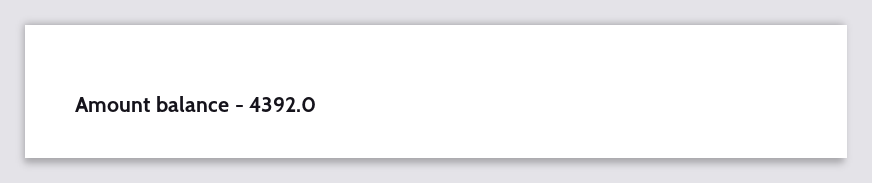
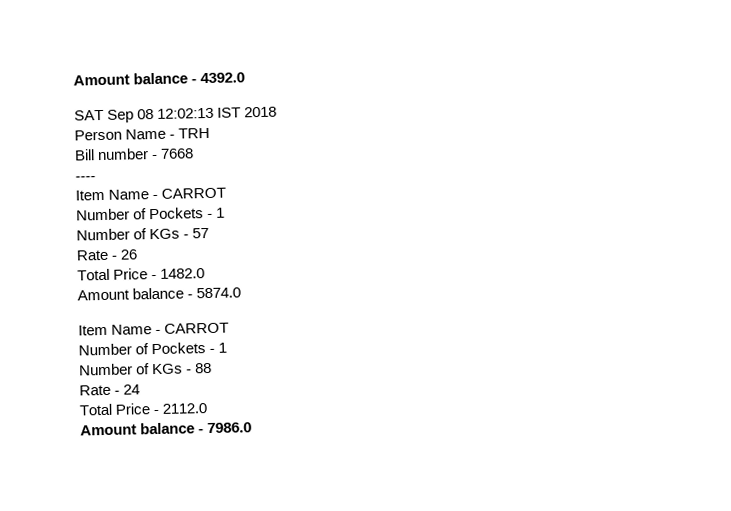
(317, 104) none -> [74,106,278,123] [74,127,211,141] [74,148,195,161] [75,176,96,181] [75,187,227,201] [76,207,226,221] [76,227,210,241] [76,249,139,261] [77,268,206,281] [77,287,242,301] [78,322,230,336] [78,342,228,356] [79,362,213,376] [79,384,141,396] [79,403,208,416] [80,422,253,436] // SAT Sep 08 12:02:13 IST 2018 // Person Name - TRH // Bill number - 7668 // ---- // Item Name - CARROT // Number of Pockets - 1 // Number of KGs - 57 // Rate - 26 // Total Price - 1482.0 // Amount balance - 5874.0 // Item Name - CARROT // Number of Pockets - 1 // Number of KGs - 88 // Rate - 24 // Total Price - 2112.0 // Amount balance - 7986.0

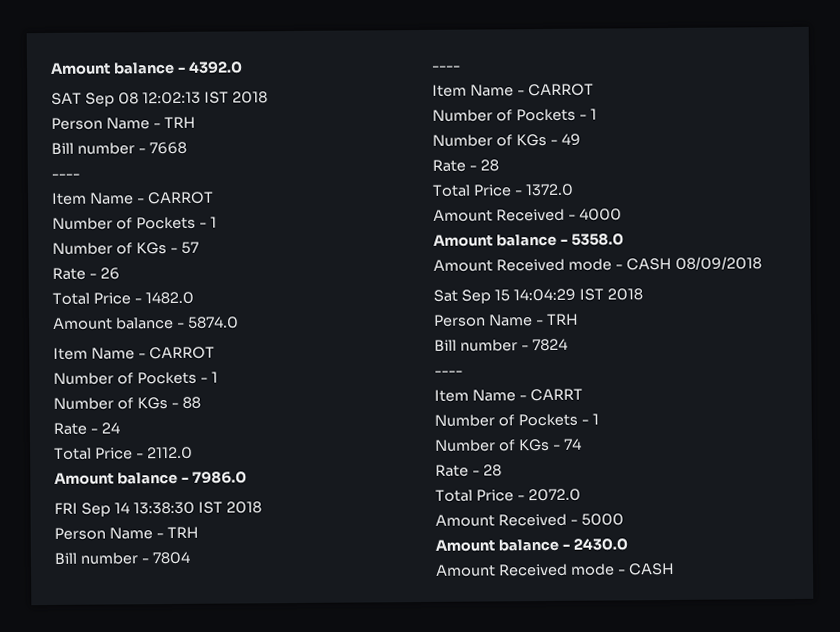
(253, 428) none -> [54,501,262,517] [54,526,199,540] [54,551,190,565] [431,65,461,71] [432,83,594,97] [432,108,597,122] [432,133,581,147] [432,159,499,172] [432,183,574,197] [433,208,622,222] [433,233,624,247] [433,256,762,272] [433,288,643,304] [433,313,579,327] [434,338,568,352] [434,370,463,376] [434,388,583,402] [434,413,599,427] [434,438,582,452] [435,464,502,477] [435,488,581,502] [435,513,624,527] [435,538,628,552] [435,562,675,577] // FRI Sep 14 13:38:30 IST 2018 // Person Name - TRH // Bill number - 7804 // ---- // Item Name - CARROT // Number of Pockets - 1 // Number of KGs - 49 // Rate - 28 // Total Price - 1372.0 // Amount Received - 4000 // Amount balance - 5358.0 // Amount Received mode - CASH 08/09/2018 // Sat Sep 15 14:04:29 IST 2018 // Person Name - TRH // Bill number - 7824 // ---- // Item Name - CARRT // Number of Pockets - 1 // Number of KGs - 74 // Rate - 28 // Total Price - 2072.0 // Amount Received - 5000 // Amount balance - 2430.0 // Amount Received mode - CASH

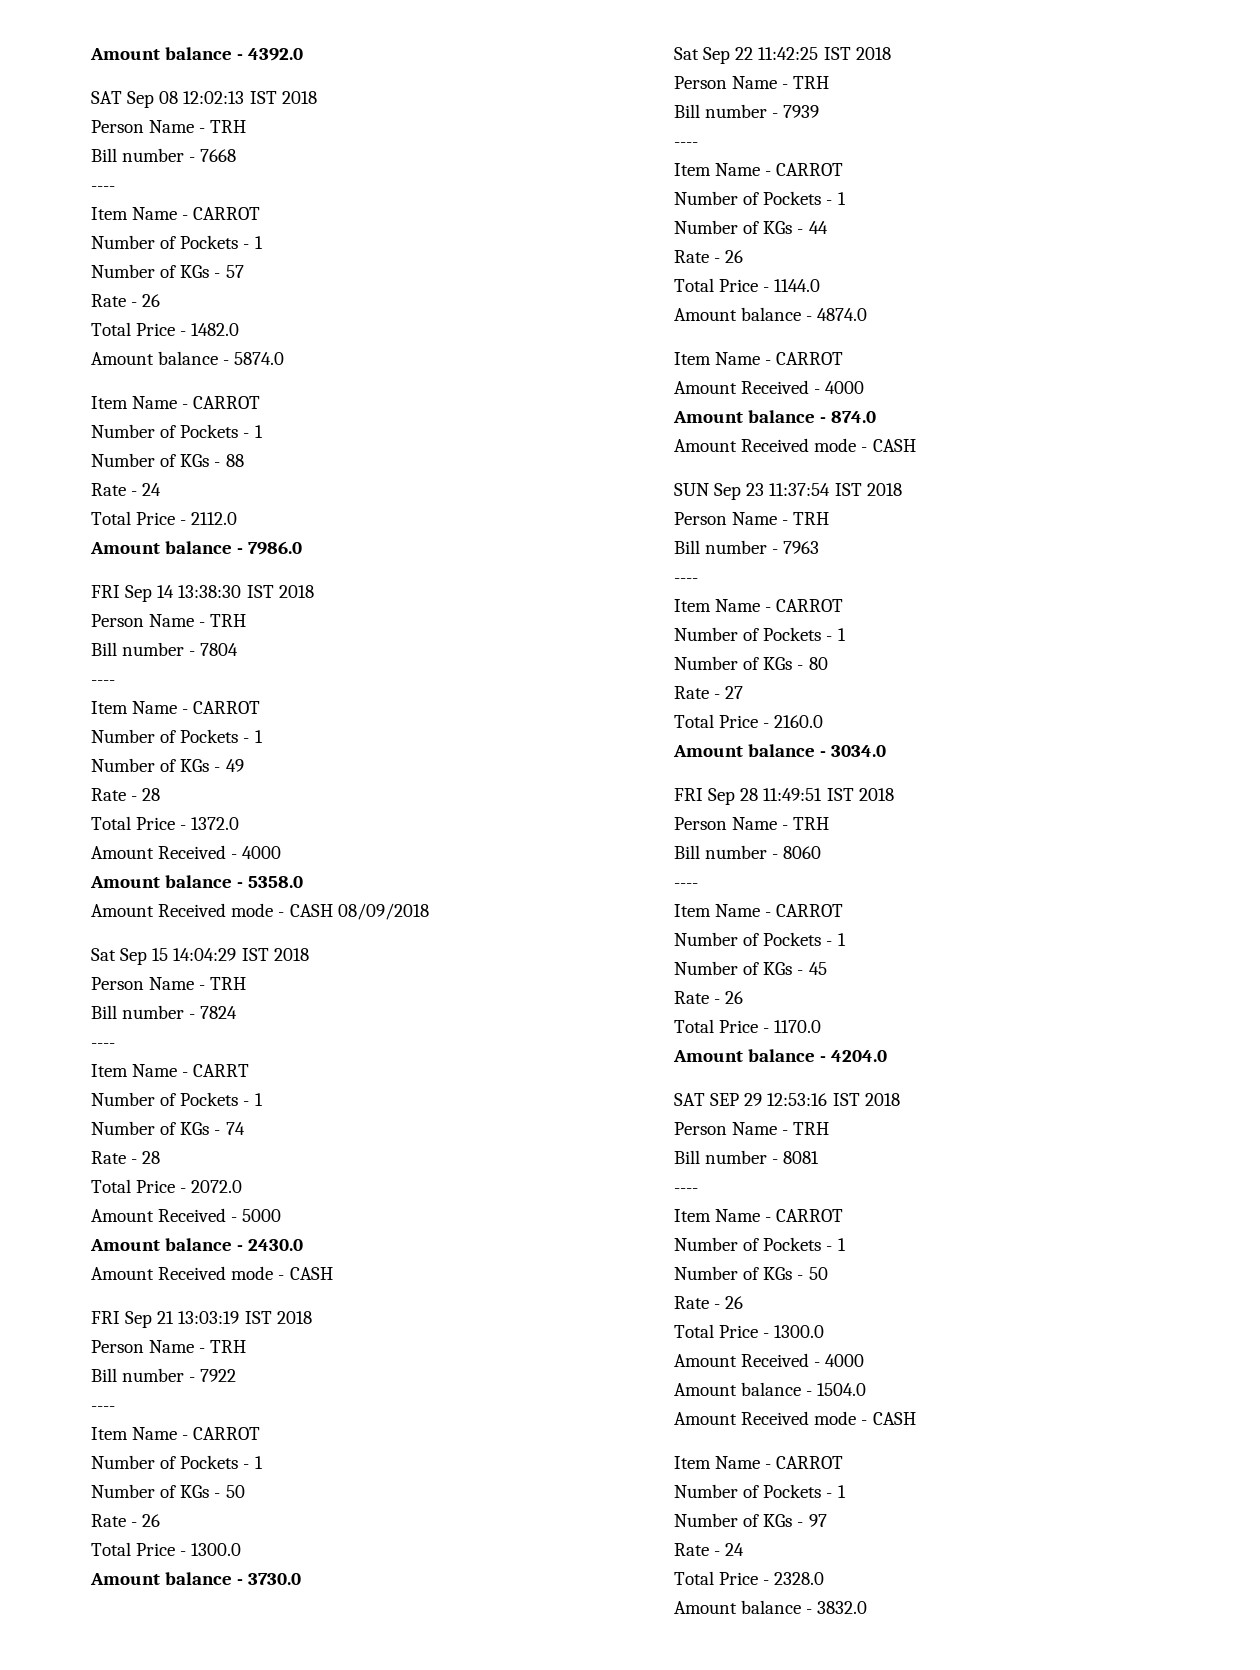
(675, 569) none -> [91,1311,312,1328] [91,1340,247,1353] [91,1368,237,1382] [91,1406,115,1411] [91,1427,261,1440] [91,1455,263,1469] [91,1484,245,1498] [91,1514,161,1527] [91,1542,242,1556] [90,1572,302,1585] [674,47,891,64] [674,76,830,89] [674,104,820,118] [674,142,698,147] [674,163,844,176] [674,191,846,205] [674,220,828,234] [674,250,744,263] [674,278,821,292] [674,307,868,321] [674,352,844,365] [674,380,865,394] [673,410,877,423] [674,438,916,452] [674,483,902,500] [674,512,830,525] [674,540,820,554] [674,578,698,583] [674,599,844,612] [674,627,846,641] [674,656,828,670] [674,686,744,699] [674,714,824,728] [673,744,887,757] [674,788,894,805] [674,817,830,830] [674,845,822,859] [674,883,698,888] [674,904,844,917] [674,932,846,946] [674,961,827,975] [674,991,744,1004] [674,1019,822,1033] [673,1049,888,1062] [674,1093,900,1106] [674,1122,830,1135] [674,1150,820,1164] [674,1188,698,1193] [674,1209,844,1222] [674,1237,846,1251] [674,1266,828,1280] [674,1296,744,1309] [674,1324,825,1338] [674,1353,865,1367] [674,1382,867,1396] [674,1411,916,1425] [674,1456,844,1469] [674,1484,846,1498] [674,1513,827,1527] [674,1543,745,1556] [674,1571,825,1585] [674,1600,868,1614] // FRI Sep 21 13:03:19 IST 2018 // Person Name - TRH // Bill number - 7922 // ---- // Item Name - CARROT // Number of Pockets - 1 // Number of KGs - 50 // Rate - 26 // Total Price - 1300.0 // Amount balance - 3730.0 // Sat Sep 22 11:42:25 IST 2018 // Person Name - TRH // Bill number - 7939 // ---- // Item Name - CARROT // Number of Pockets - 1 // Number of KGs - 44 // Rate - 26 // Total Price - 1144.0 // Amount balance - 4874.0 // Item Name - CARROT // Amount Received - 4000 // Amount balance - 874.0 // Amount Received mode - CASH // SUN Sep 23 11:37:54 IST 2018 // Person Name - TRH // Bill number - 7963 // ---- // Item Name - CARROT // Number of Pockets - 1 // Number of KGs - 80 // Rate - 27 // Total Price - 2160.0 // Amount balance - 3034.0 // FRI Sep 28 11:49:51 IST 2018 // Person Name - TRH // Bill number - 8060 // ---- // Item Name - CARROT // Number of Pockets - 1 // Number of KGs - 45 // Rate - 26 // Total Price - 1170.0 // Amount balance - 4204.0 // SAT SEP 29 12:53:16 IST 2018 // Person Name - TRH // Bill number - 8081 // ---- // Item Name - CARROT // Number of Pockets - 1 // Number of KGs - 50 // Rate - 26 // Total Price - 1300.0 // Amount Received - 4000 // Amount balance - 1504.0 // Amount Received mode - CASH // Item Name - CARROT // Number of Pockets - 1 // Number of KGs - 97 // Rate - 24 // Total Price - 2328.0 // Amount balance - 3832.0

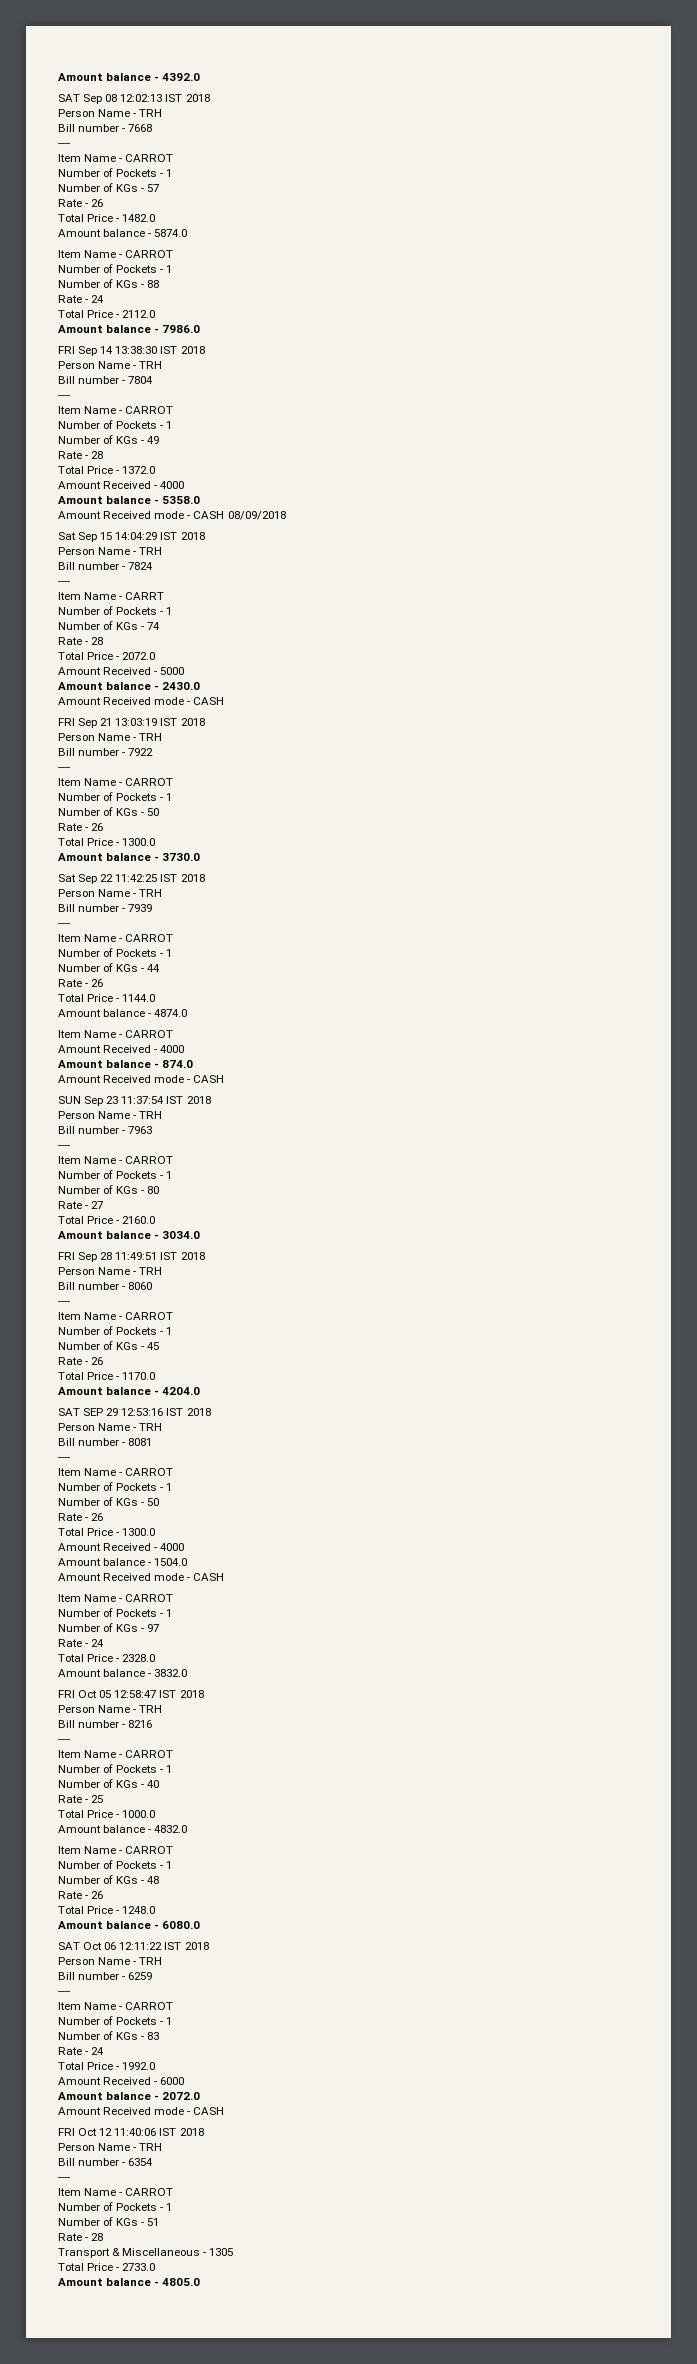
(868, 1607) none -> [58,1690,204,1698] [58,1705,163,1713] [58,1720,153,1728] [58,1739,70,1743] [58,1750,174,1758] [58,1764,173,1773] [58,1779,160,1788] [58,1795,104,1803] [58,1810,156,1818] [58,1825,188,1833] [58,1846,174,1854] [58,1860,173,1869] [58,1875,160,1884] [58,1891,104,1899] [58,1906,156,1914] [58,1921,201,1929] [58,1942,209,1950] [58,1957,163,1965] [58,1972,153,1980] [58,1991,70,1995] [58,2002,174,2010] [58,2016,173,2025] [58,2031,160,2040] [58,2047,105,2055] [58,2062,156,2070] [58,2077,185,2085] [58,2092,201,2100] [58,2107,225,2115] [58,2128,204,2136] [58,2143,163,2151] [58,2158,154,2166] [58,2177,70,2181] [58,2188,174,2196] [58,2202,173,2211] [58,2217,160,2226] [58,2233,104,2241] [58,2248,234,2258] [58,2263,156,2271] [58,2278,201,2286] // FRI Oct 05 12:58:47 IST 2018 // Person Name - TRH // Bill number - 8216 // ---- // Item Name - CARROT // Number of Pockets - 1 // Number of KGs - 40 // Rate - 25 // Total Price - 1000.0 // Amount balance - 4832.0 // Item Name - CARROT // Number of Pockets - 1 // Number of KGs - 48 // Rate - 26 // Total Price - 1248.0 // Amount balance - 6080.0 // SAT Oct 06 12:11:22 IST 2018 // Person Name - TRH // Bill number - 6259 // ---- // Item Name - CARROT // Number of Pockets - 1 // Number of KGs - 83 // Rate - 24 // Total Price - 1992.0 // Amount Received - 6000 // Amount balance - 2072.0 // Amount Received mode - CASH // FRI Oct 12 11:40:06 IST 2018 // Person Name - TRH // Bill number - 6354 // ---- // Item Name - CARROT // Number of Pockets - 1 // Number of KGs - 51 // Rate - 28 // Transport & Miscellaneous - 1305 // Total Price - 2733.0 // Amount balance - 4805.0

